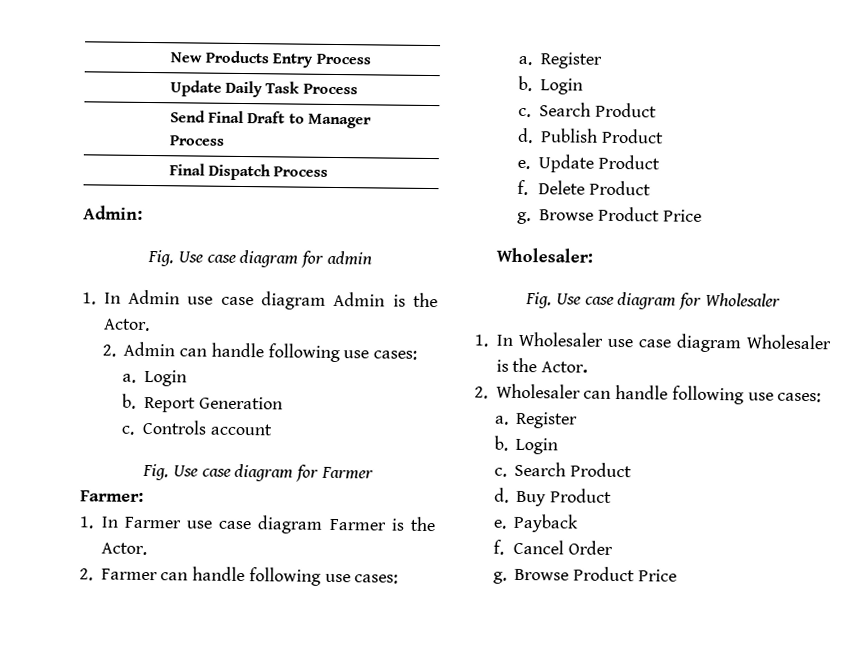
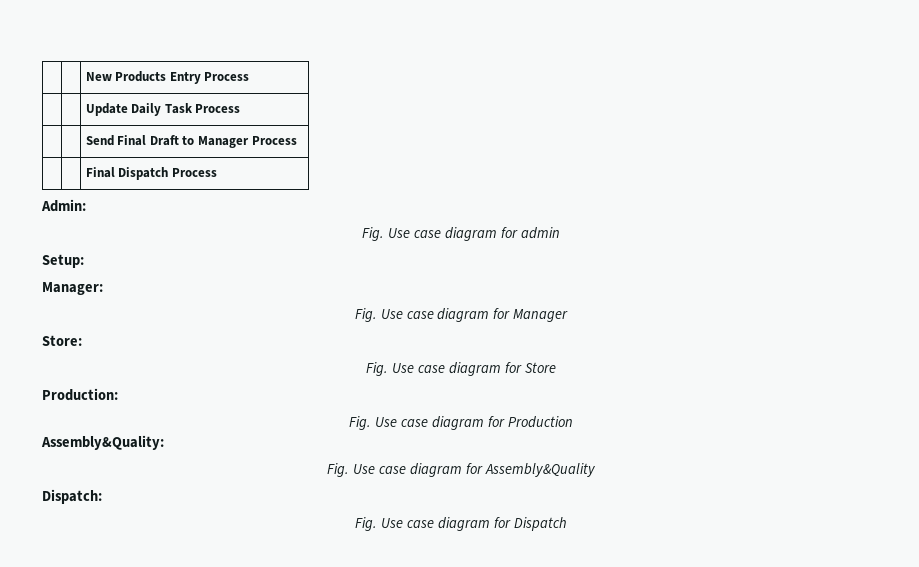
[82,289,438,310] [102,318,150,332] [101,341,418,363] [122,369,188,387] [122,393,283,413] [121,419,272,436] [142,463,374,482] [80,490,144,502] [79,515,437,534] [100,542,147,556] [79,566,399,586] [518,52,603,69] [518,75,584,95] [518,102,657,118] [518,127,664,144] [517,154,660,173] [517,179,651,196] [517,206,702,225] [495,247,593,263] [525,292,781,310] [474,331,831,353] [495,357,589,373] [474,383,822,405] [494,411,579,429] [493,435,559,455] [493,461,633,478] [493,487,613,507] [492,513,580,533] [492,539,614,555] [492,566,677,584] 1. In Admin use case diagram Admin is the Actor. // 2. Admin can handle following use cases: // a. Login // b. Report Generation // c. Controls account // Fig. Use case diagram for Farmer // Farmer: // 1. In Farmer use case diagram Farmer is the Actor. // 2. Farmer can handle following use cases: // a. Register // b. Login // c. Search Product // d. Publish Product // e. Update Product // f. Delete Product // g. Browse Product Price // Wholesaler: // Fig. Use case diagram for Wholesaler // 1. In Wholesaler use case diagram Wholesaler is the Actor. // 2. Wholesaler can handle following use cases: // a. Register // b. Login // c. Search Product // d. Buy Product // e. Payback // f. Cancel Order // g. Browse Product Price -> [42,254,84,268] [42,282,103,295] [354,308,569,322] [42,335,82,346] [366,362,556,376] [42,388,118,401] [349,416,573,430] [41,435,164,450] [327,463,596,477] [42,489,102,504] [355,517,567,531] Setup: // Manager: // Fig. Use case diagram for Manager // Store: // Fig. Use case diagram for Store // Production: // Fig. Use case diagram for Production // Assembly&Quality: // Fig. Use case diagram for Assembly&Quality // Dispatch: // Fig. Use case diagram for Dispatch

